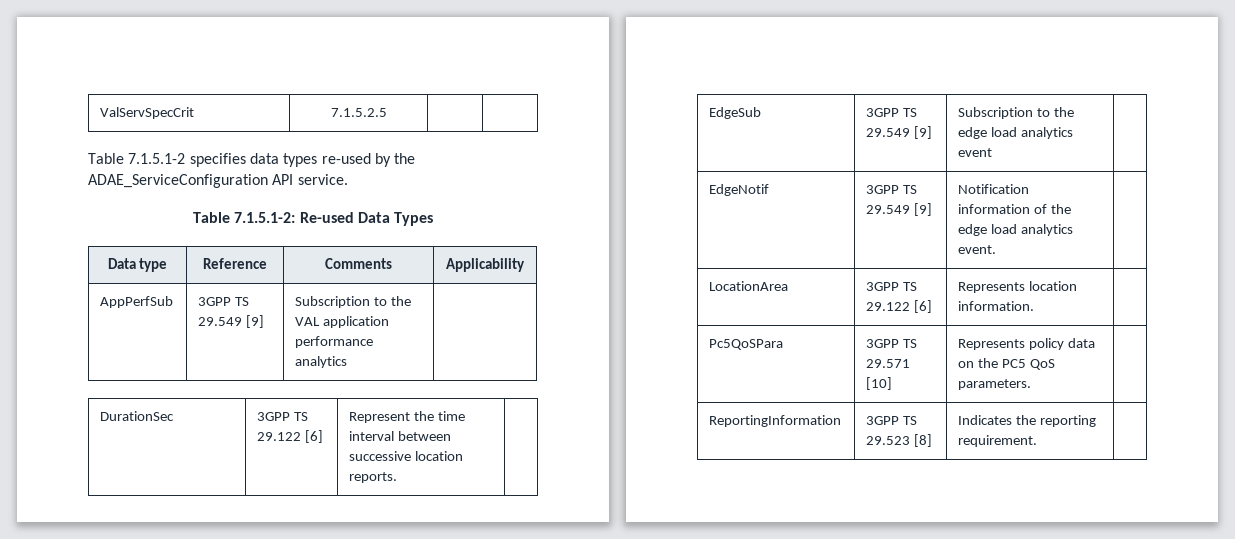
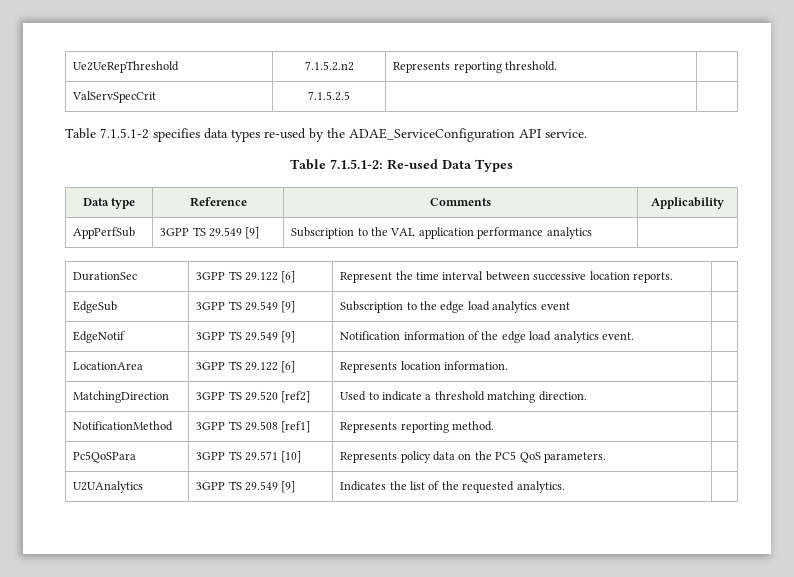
(100, 113) none -> [73,61,180,73] [304,61,354,71] [393,61,558,73] Ue2UeRepThreshold | 7.1.5.2.n2 | Represents reporting threshold. | //
(1035, 306) none -> [73,391,170,403] [196,391,311,403] [340,391,587,403] [73,421,174,431] [196,421,311,433] [340,421,495,433] // MatchingDirection | 3GPP TS 29.520 [ref2] | Used to indicate a threshold matching direction. | // NotificationMethod | 3GPP TS 29.508 [ref1] | Represents reporting method. |
[709,415,842,427] [866,416,918,425] [866,434,933,447] ReportingInformation | 3GPP TS 29.523 [8] -> [73,481,144,493] [196,481,296,493] U2UAnalytics | 3GPP TS 29.549 [9]
[1040,415,1097,427] [958,435,1038,447] reporting requirement. -> [410,481,565,493] list of the requested analytics.

